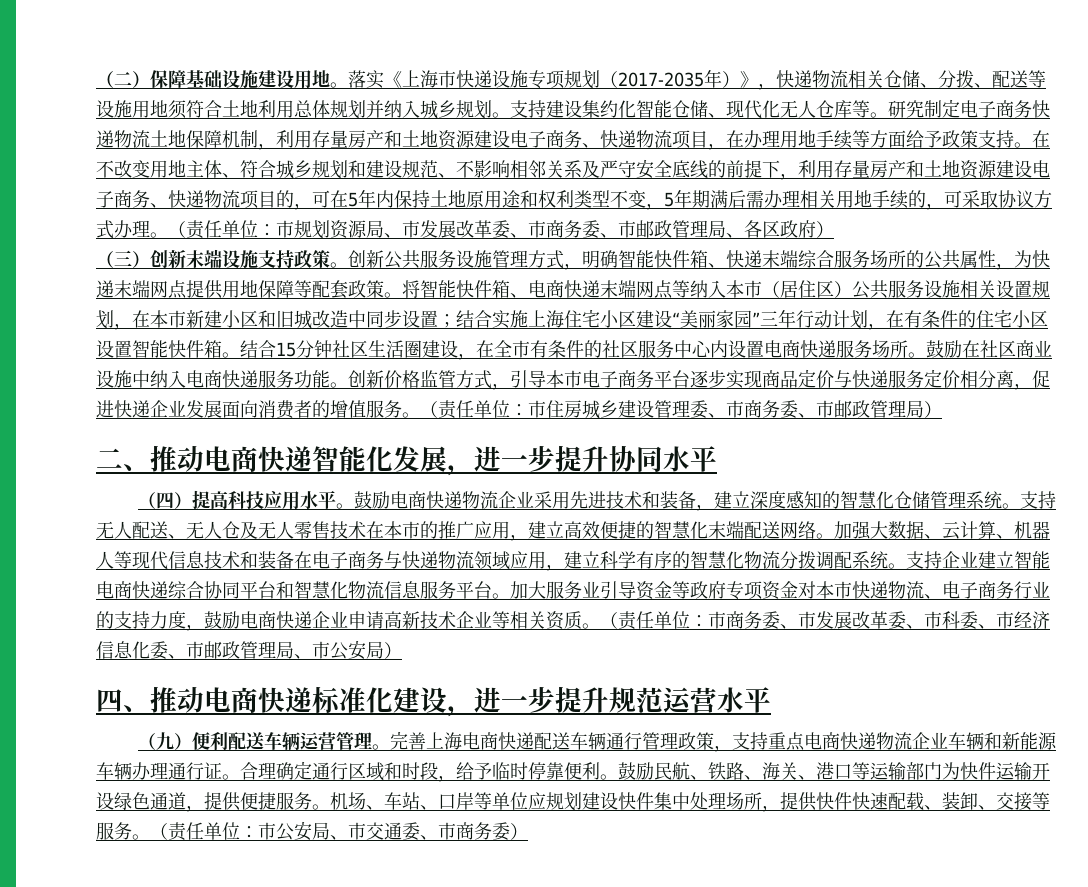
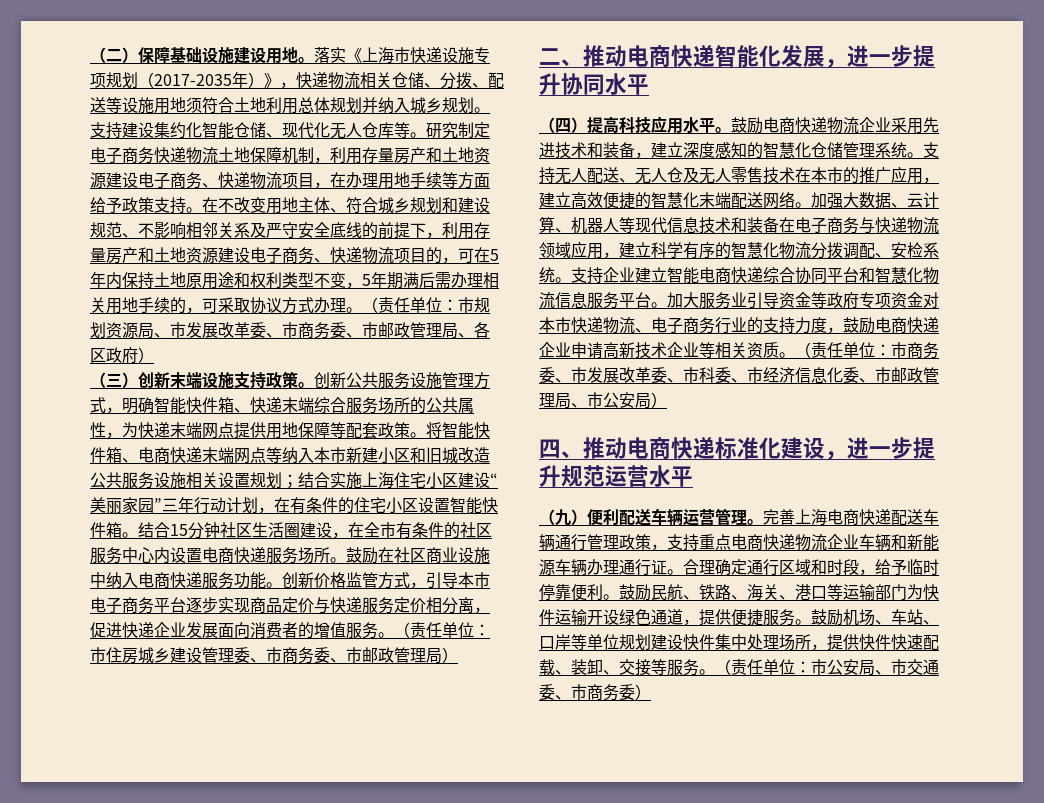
[762,280,852,298] （居住区） -> [346,447,490,464] 新建小区和旧城改造
[114,310,438,330] ，在本市新建小区和旧城改造中同步设置 -> (282, 480) none
(852, 560) none -> [875,242,923,258] 、安检
(330, 807) none -> [811,609,843,626] 鼓励
[528,792,546,810] 应 -> (619, 642) none

